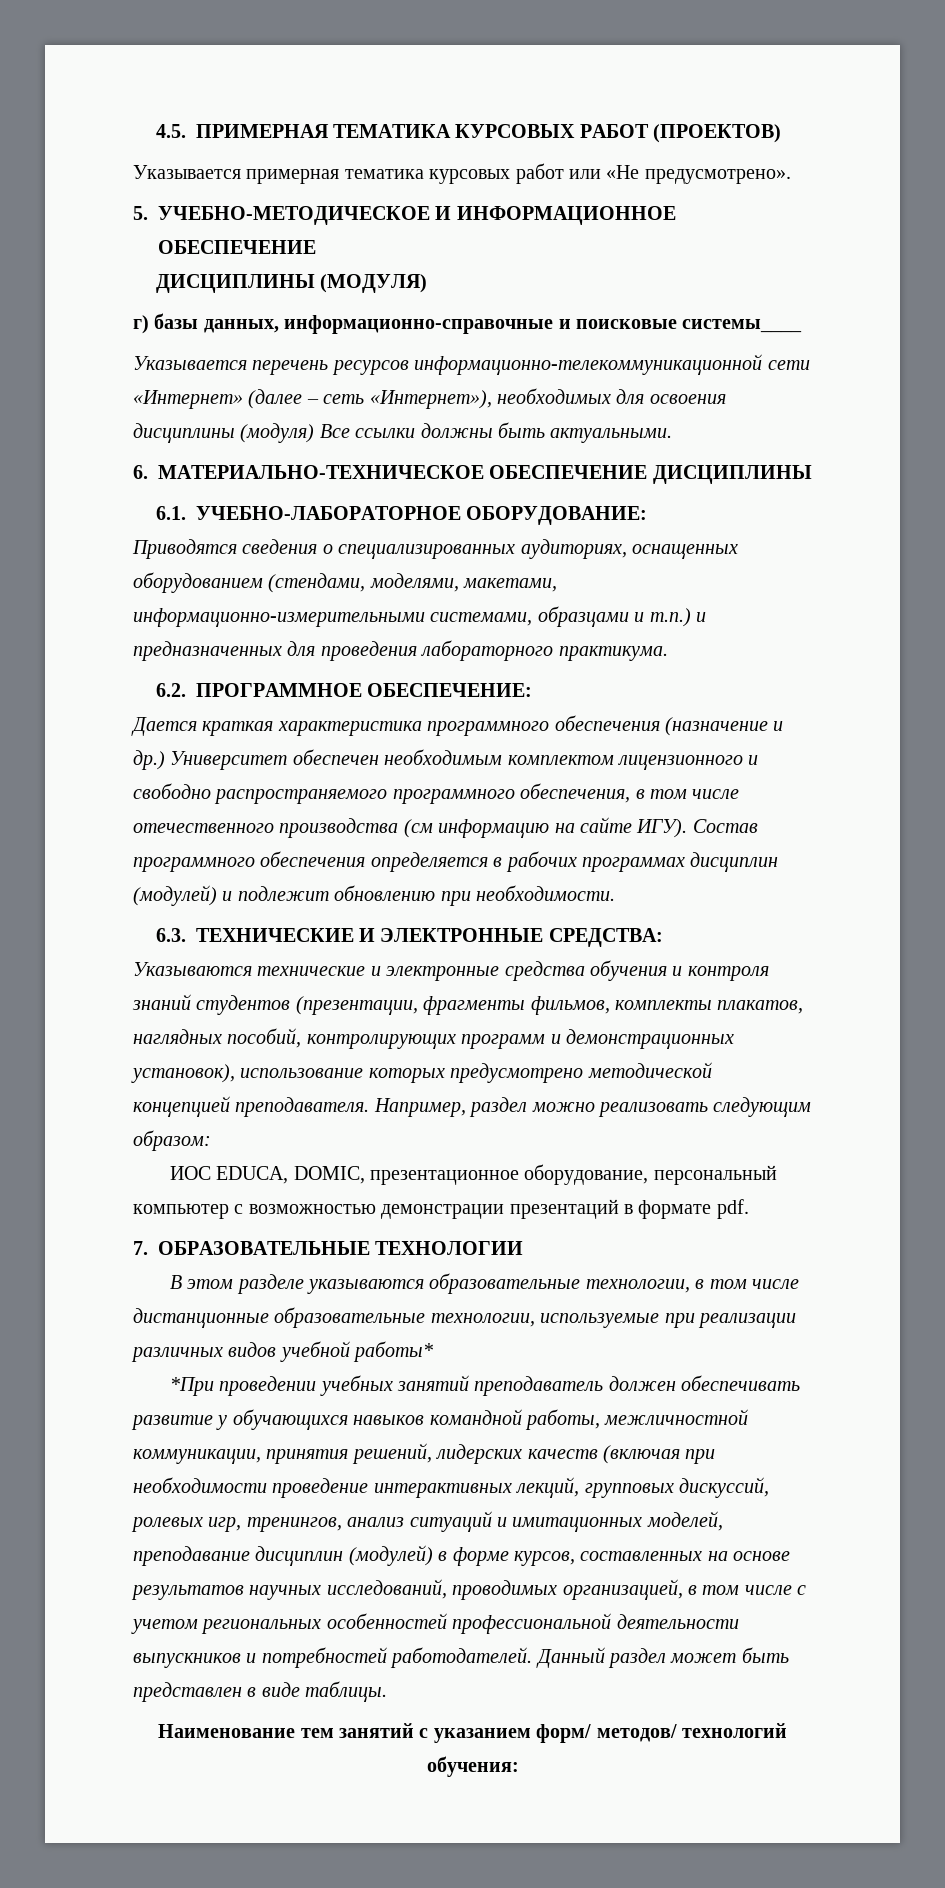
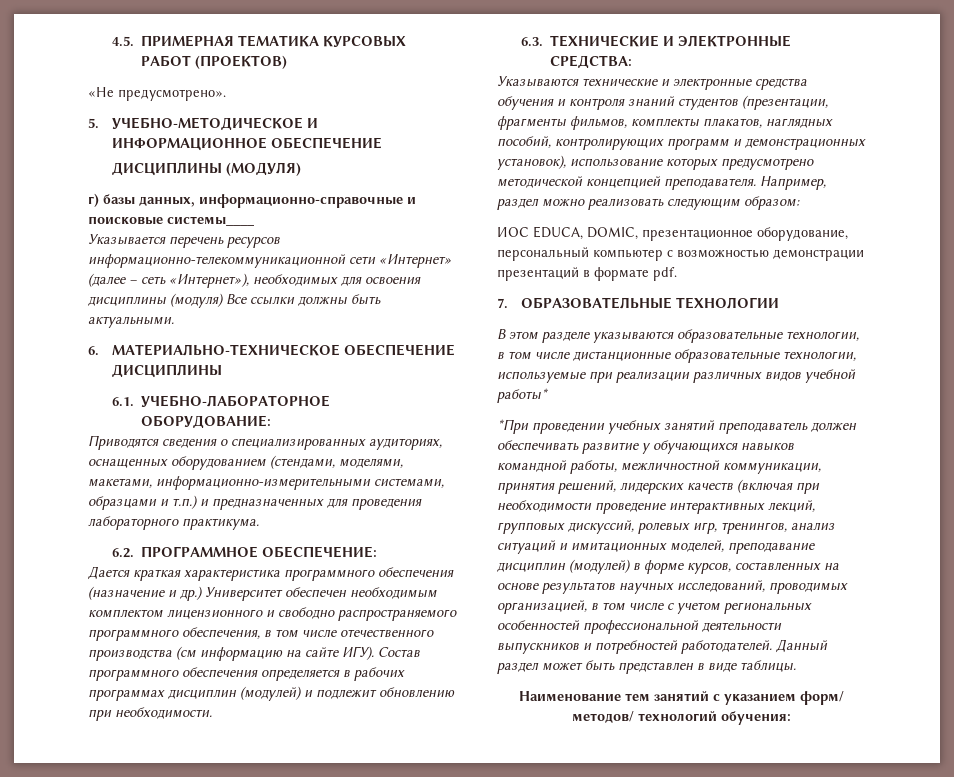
[133,163,601,184] Указывается примерная тематика курсовых работ или -> (288, 62) none

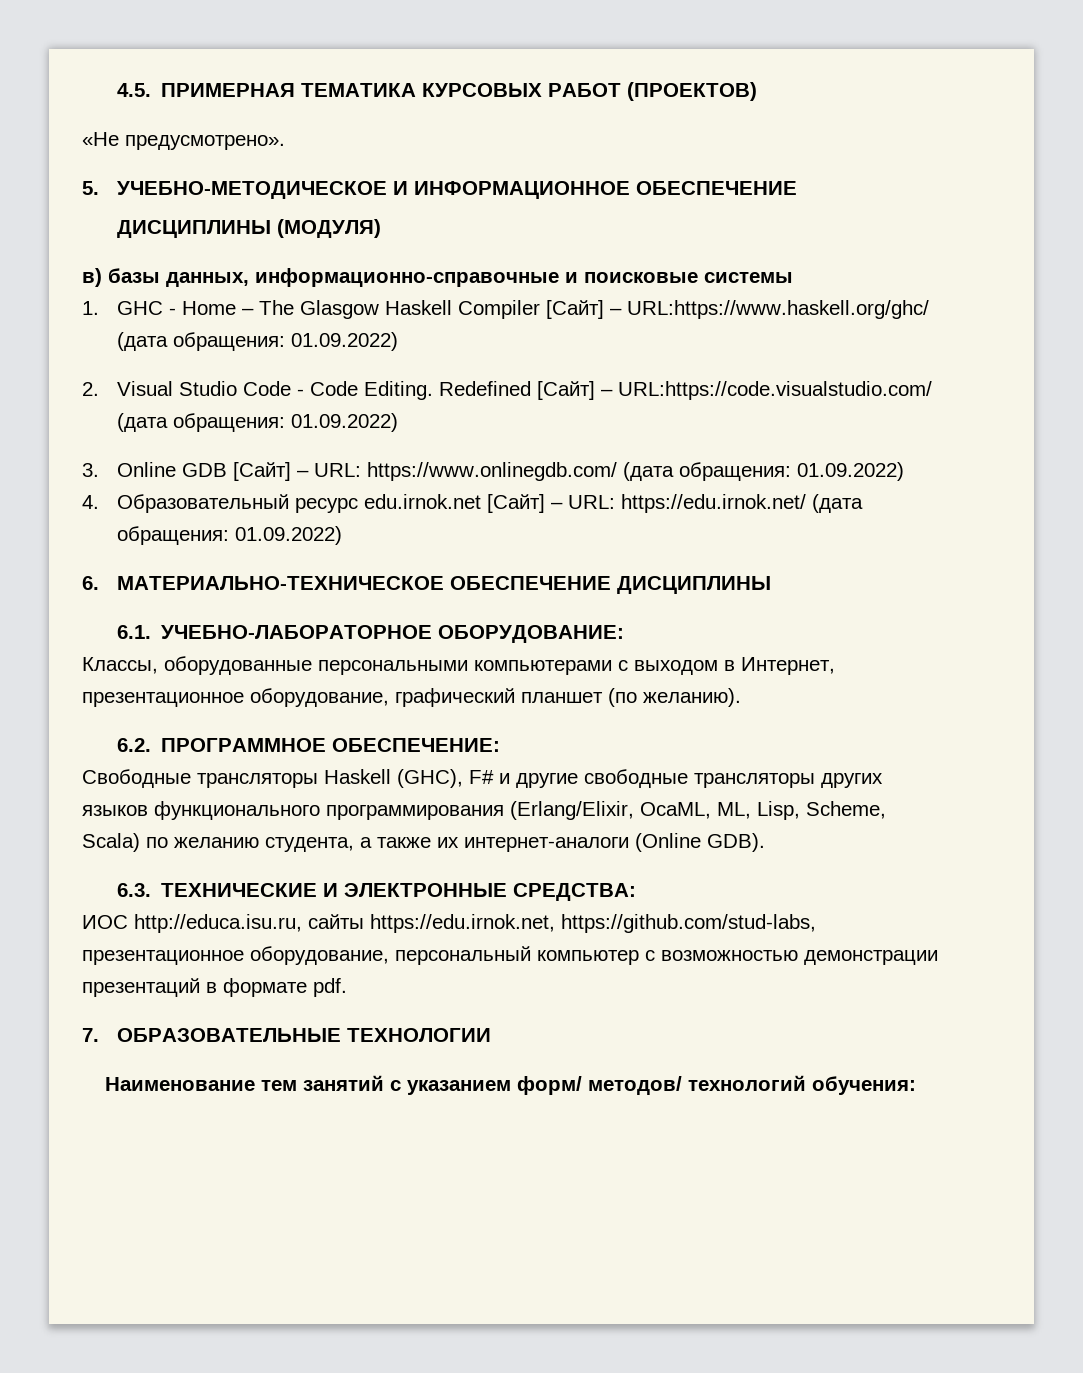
[88,193,99,207] г) -> [82,268,102,287] в)
[167,216,254,226] [88,234,280,248] [88,254,452,268] [88,273,421,288] [87,293,381,308] [88,316,174,328] системы____ // Указывается перечень ресурсов информационно-телекоммуникационной сети «Интернет» (далее – сеть «Интернет»), необходимых для освоения дисциплины (модуля) Все ссылки должны быть актуальными. -> [704,272,793,283] [82,300,930,319] [117,332,399,351] [82,381,933,400] [117,413,399,432] [82,462,905,481] [82,494,864,513] [117,526,343,545] системы // 1. GHC - Home – The Glasgow Haskell Compiler [Сайт] – URL:https://www.haskell.org/ghc/ (дата обращения: 01.09.2022) // 2. Visual Studio Code - Code Editing. Redefined [Сайт] – URL:https://code.visualstudio.com/ (дата обращения: 01.09.2022) // 3. Online GDB [Сайт] – URL: https://www.onlinegdb.com/ (дата обращения: 01.09.2022) // 4. Образовательный ресурс edu.irnok.net [Сайт] – URL: https://edu.irnok.net/ (дата обращения: 01.09.2022)
[88,435,442,450] [88,455,403,470] [88,476,444,490] [88,495,422,510] [88,516,259,530] [112,546,378,558] [88,566,454,581] [88,586,437,601] [88,607,457,621] [88,627,434,641] [88,646,420,661] [88,667,405,681] [88,686,455,701] [88,707,212,721] Приводятся сведения о специализированных аудиториях, оснащенных оборудованием (стендами, моделями, макетами, информационно-измерительными системами, образцами и т.п.) и предназначенных для проведения лабораторного практикума. // 6.2. ПРОГРАММНОЕ ОБЕСПЕЧЕНИЕ: // Дается краткая характеристика программного обеспечения (назначение и др.) Университет обеспечен необходимым комплектом лицензионного и свободно распространяемого программного обеспечения, в том числе отечественного производства (см информацию на сайте ИГУ). Состав программного обеспечения определяется в рабочих программах дисциплин (модулей) и подлежит обновлению при необходимости. -> [82,656,835,675] [82,688,741,707] [117,738,501,752] [82,769,883,788] [82,801,886,820] [82,833,765,852] Классы, оборудованные персональными компьютерами с выходом в Интернет, презентационное оборудование, графический планшет (по желанию). // 6.2. ПРОГРАММНОЕ ОБЕСПЕЧЕНИЕ: // Свободные трансляторы Haskell (GHC), F# и другие свободные трансляторы других языков функционального программирования (Erlang/Elixir, OcaML, ML, Lisp, Scheme, Scala) по желанию студента, а также их интернет-аналоги (Online GDB).
[497,76,807,90] [497,95,828,110] [497,116,833,130] [497,136,866,150] [497,155,814,170] [497,176,826,190] [497,196,800,210] [497,226,638,240] Указываются технические и электронные средства обучения и контроля знаний студентов (презентации, фрагменты фильмов, комплекты плакатов, наглядных пособий, контролирующих программ и демонстрационных установок), использование которых предусмотрено методической концепцией преподавателя. Например, раздел можно реализовать следующим образом: // ИОС EDUCA, DOMIC, -> [82,914,816,933] ИОС http://educa.isu.ru, cайты https://edu.irnok.net, https://github.com/stud-labs,
[497,329,859,343] [497,349,856,363] [497,369,856,383] [497,388,549,403] [497,419,857,434] [497,440,794,454] [497,460,821,474] [497,479,820,494] [497,500,815,514] [497,520,835,534] [497,540,815,554] [496,559,839,574] [497,580,848,594] [497,600,812,614] [497,620,782,634] [497,639,828,654] [497,660,796,674] // В этом разделе указываются образовательные технологии, в том числе дистанционные образовательные технологии, используемые при реализации различных видов учебной работы* // *При проведении учебных занятий преподаватель должен обеспечивать развитие у обучающихся навыков командной работы, межличностной коммуникации, принятия решений, лидерских качеств (включая при необходимости проведение интерактивных лекций, групповых дискуссий, ролевых игр, тренингов, анализ ситуаций и имитационных моделей, преподавание дисциплин (модулей) в форме курсов, составленных на основе результатов научных исследований, проводимых организацией, в том числе с учетом региональных особенностей профессиональной деятельности выпускников и потребностей работодателей. Данный раздел может быть представлен в виде таблицы. -> (492, 1035) none

